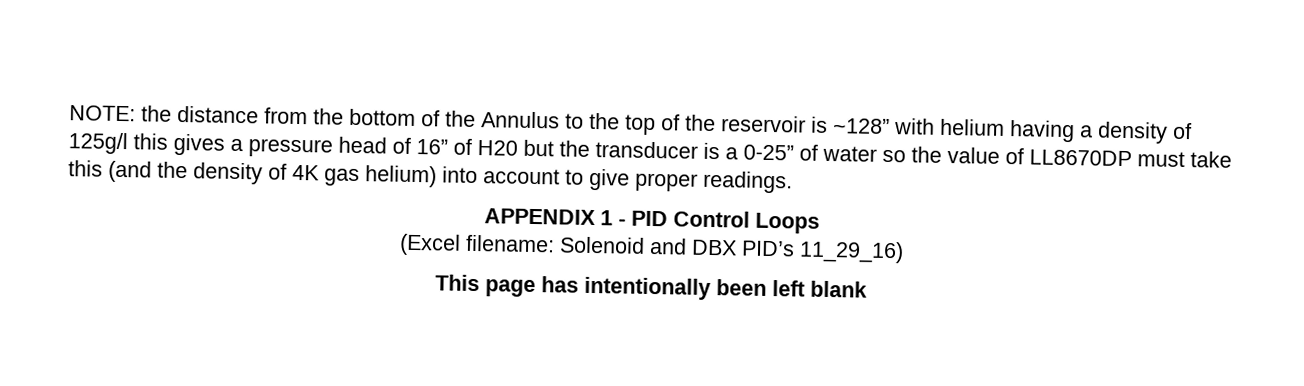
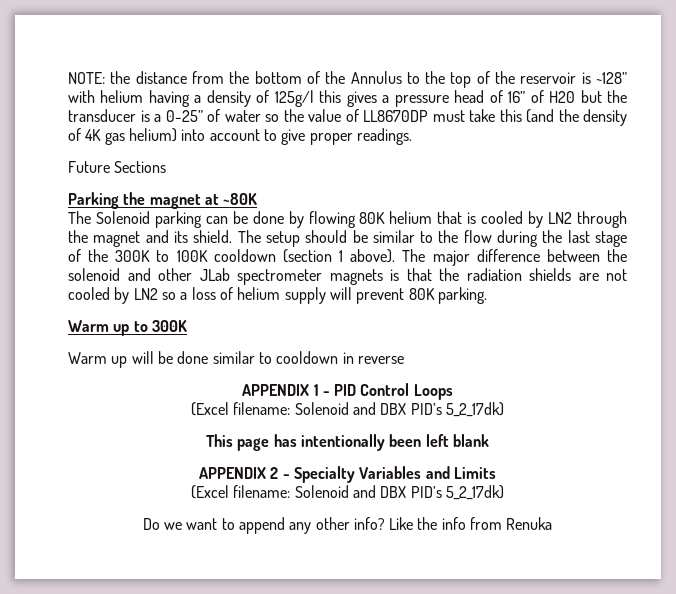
(793, 182) none -> [68,161,167,173] [68,192,258,209] [68,211,627,228] [68,230,627,247] [68,249,627,266] [68,268,627,285] [68,287,487,304] [68,320,187,336] [68,351,404,368] // Future Sections // Parking the magnet at ~80K // The Solenoid parking can be done by flowing 80K helium that is cooled by LN2 through the magnet and its shield. The setup should be similar to the flow during the last stage of the 300K to 100K cooldown (section 1 above). The major difference between the solenoid and other JLab spectrometer magnets is that the radiation shields are not cooled by LN2 so a loss of helium supply will prevent 80K parking. // Warm up to 300K // Warm up will be done similar to cooldown in reverse
[798,240,904,264] 11_29_16) -> [445,402,504,417] 5_2_17dk)
(867, 289) none -> [199,466,496,483] [191,485,504,500] [142,517,553,534] // APPENDIX 2 - Specialty Variables and Limits // (Excel filename: Solenoid and DBX PID’s 5_2_17dk) // Do we want to append any other info? Like the info from Renuka

